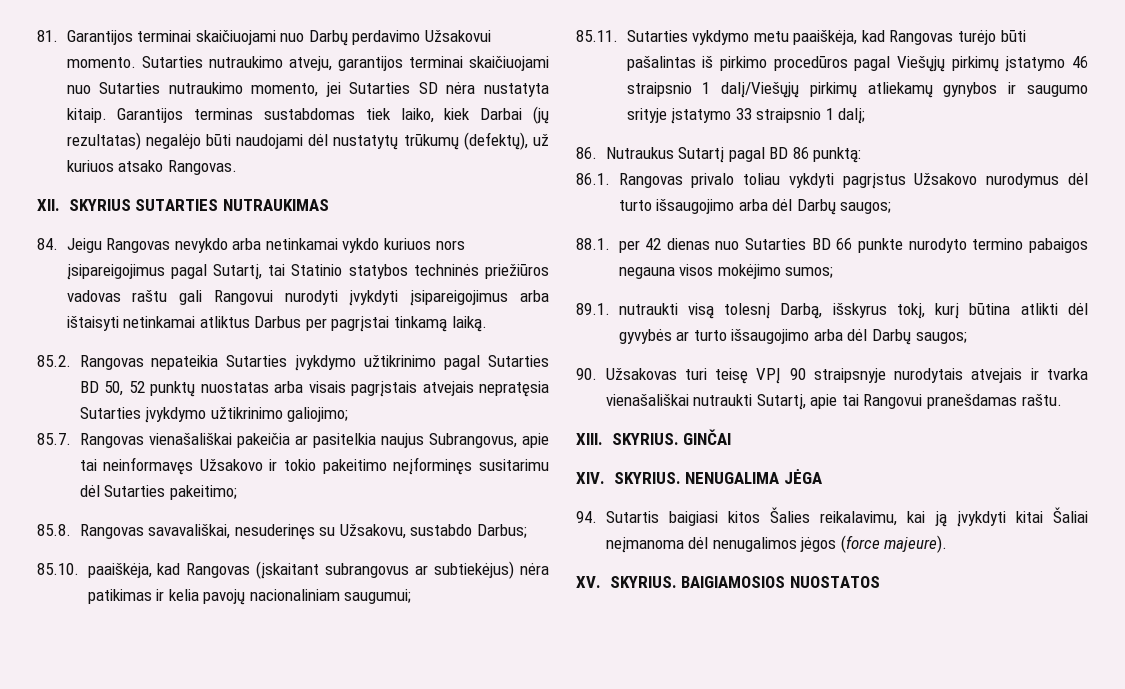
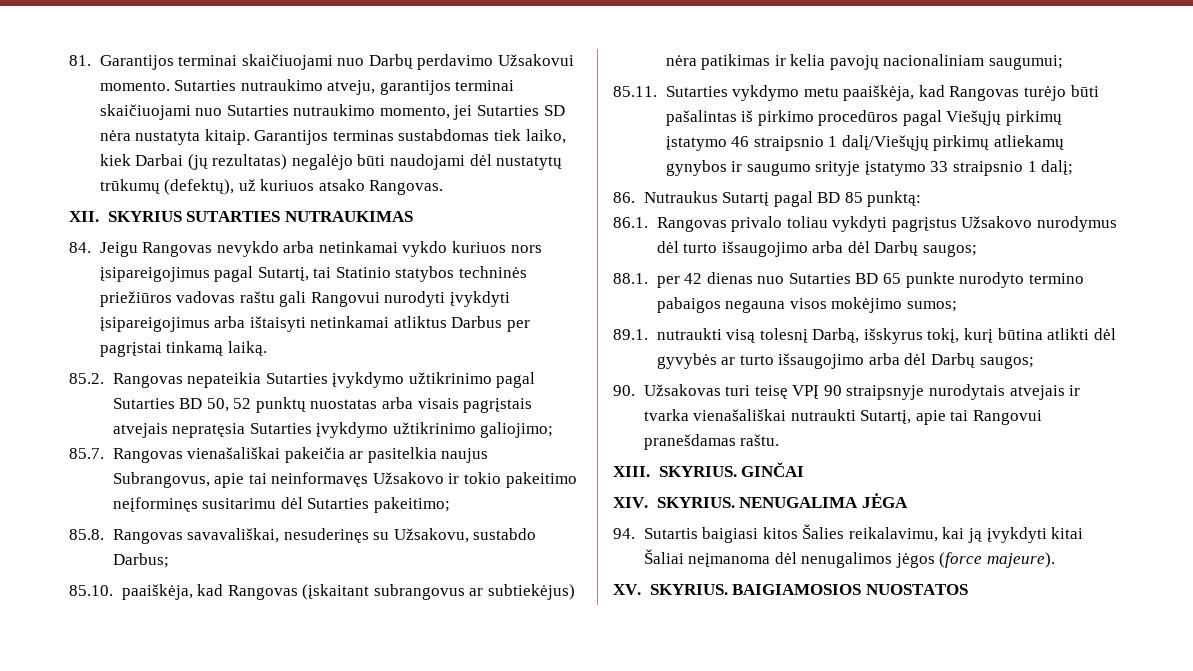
[792,147,809,159] 86 -> [844,192,863,203] 85
[836,238,853,250] 66 -> [883,273,902,284] 65

